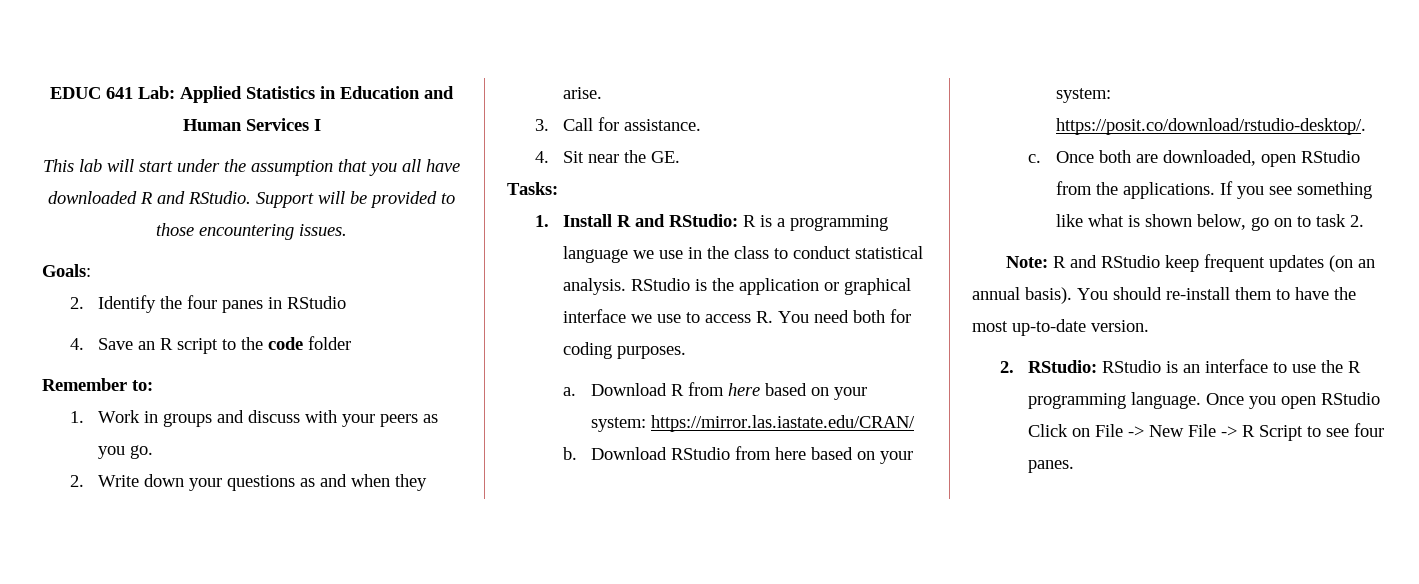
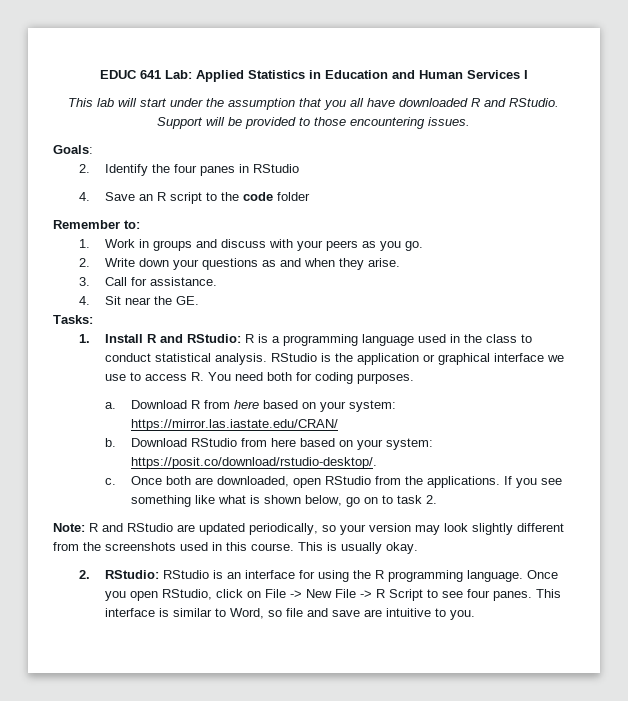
[632,250,683,259] we use -> [417,334,446,343] used
[1165,254,1376,272] [972,287,1356,304] [972,319,1149,336] keep frequent updates (on an annual basis). You should re-install them to have the most up-to-date version. -> [177,523,564,535] [53,542,418,554] are updated periodically, so your version may look slightly different from the screenshots used in this course. This is usually okay.
[1272,362,1316,373] to use -> [298,570,349,582] for using
[1320,392,1380,405] [1027,424,1068,437] RStudio Click -> [161,589,243,600] RStudio, click
(1074, 466) none -> [535,589,561,598] [104,608,475,620] This interface is similar to Word, so file and save are intuitive to you.

